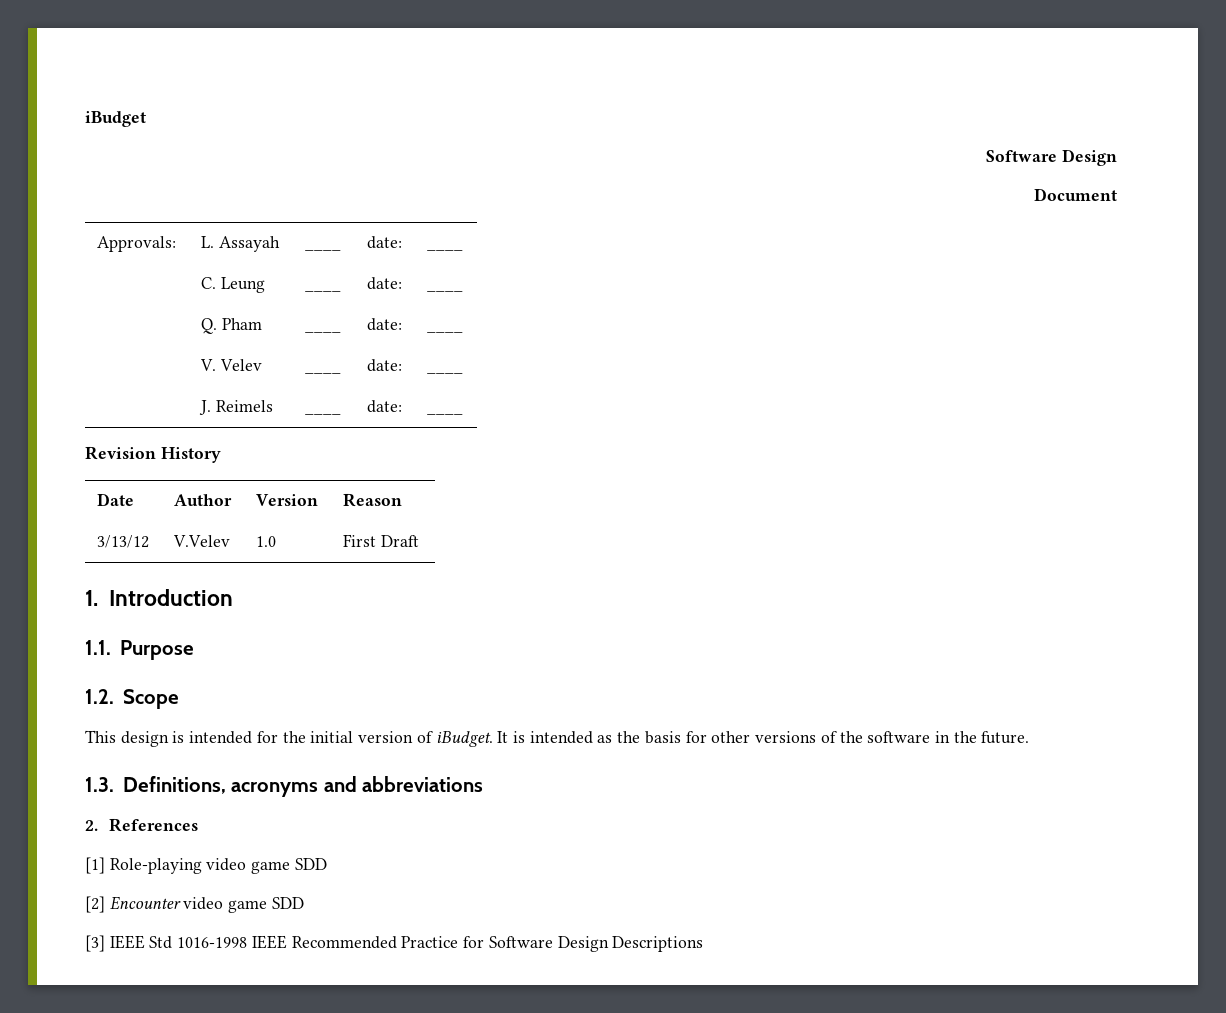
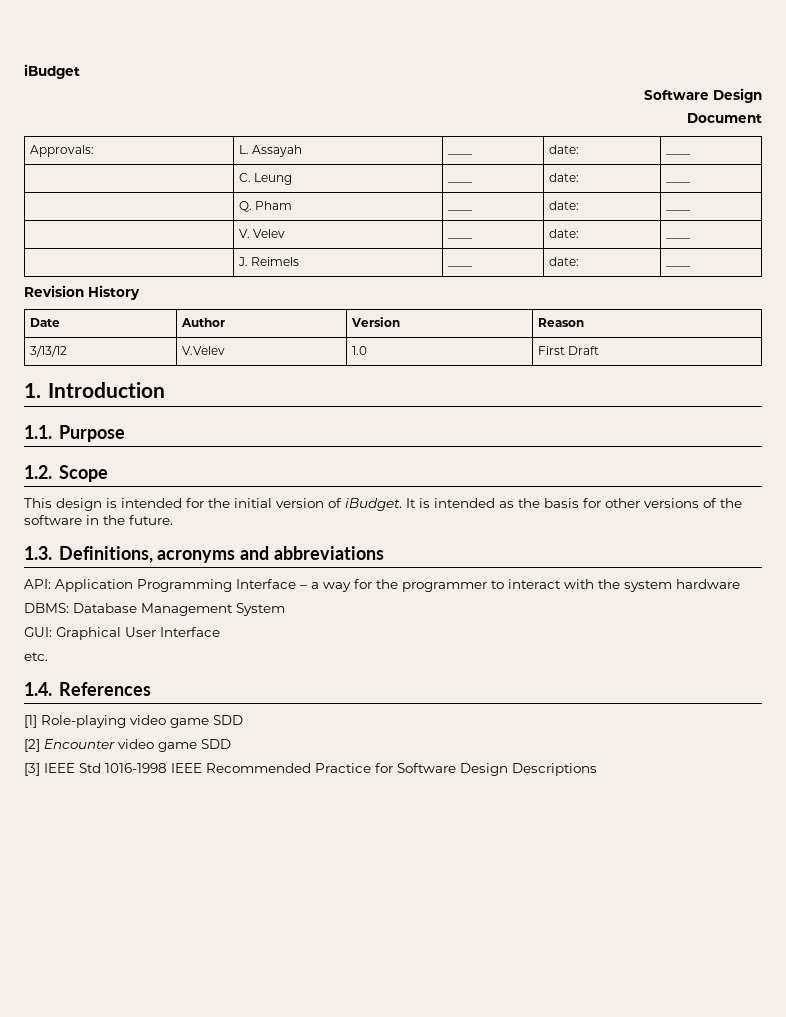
[85,820,98,831] 2. -> [24,579,740,592] [24,603,285,616] [24,627,220,640] [24,652,48,661] [24,682,52,696] API: Application Programming Interface – a way for the programmer to interact with the system hardware // DBMS: Database Management System // GUI: Graphical User Interface // etc. // 1.4.

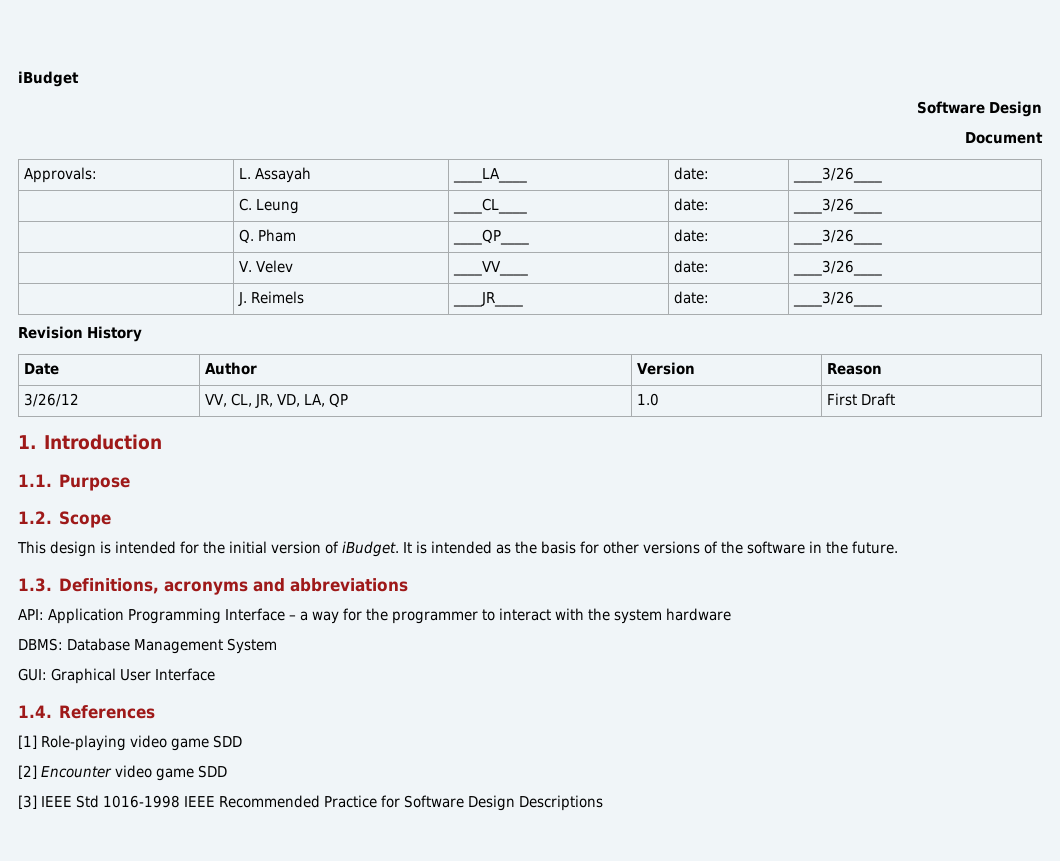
[448,154,473,155] [549,145,580,154] [666,154,691,155] ____ | date: | ____ -> [452,168,527,183] [673,167,709,180] [792,167,882,183] ____LA____ | date: | ____3/26____
[448,182,473,183] [549,173,580,182] [666,182,691,183] ____ | date: | ____ -> [452,198,527,214] [673,198,709,211] [792,198,882,214] ____CL____ | date: | ____3/26____
[448,210,473,211] [549,201,580,210] [666,210,691,211] ____ | date: | ____ -> [452,229,529,245] [673,229,709,242] [792,229,882,245] ____QP____ | date: | ____3/26____
[448,238,473,239] [549,229,580,238] [666,238,691,239] ____ | date: | ____ -> [452,261,528,276] [673,260,709,273] [792,260,882,276] ____VV____ | date: | ____3/26____
[448,266,473,267] [549,257,580,266] [666,266,691,267] ____ | date: | ____ -> [452,292,523,307] [673,291,709,304] [792,291,882,307] ____JR____ | date: | ____3/26____
[30,345,68,357] [182,346,226,355] 3/13/12 | V.Velev -> [23,393,79,407] [204,393,348,408] 3/26/12 | VV, CL, JR, VD, LA, QP
[24,652,48,661] // etc. -> (215, 674) none

